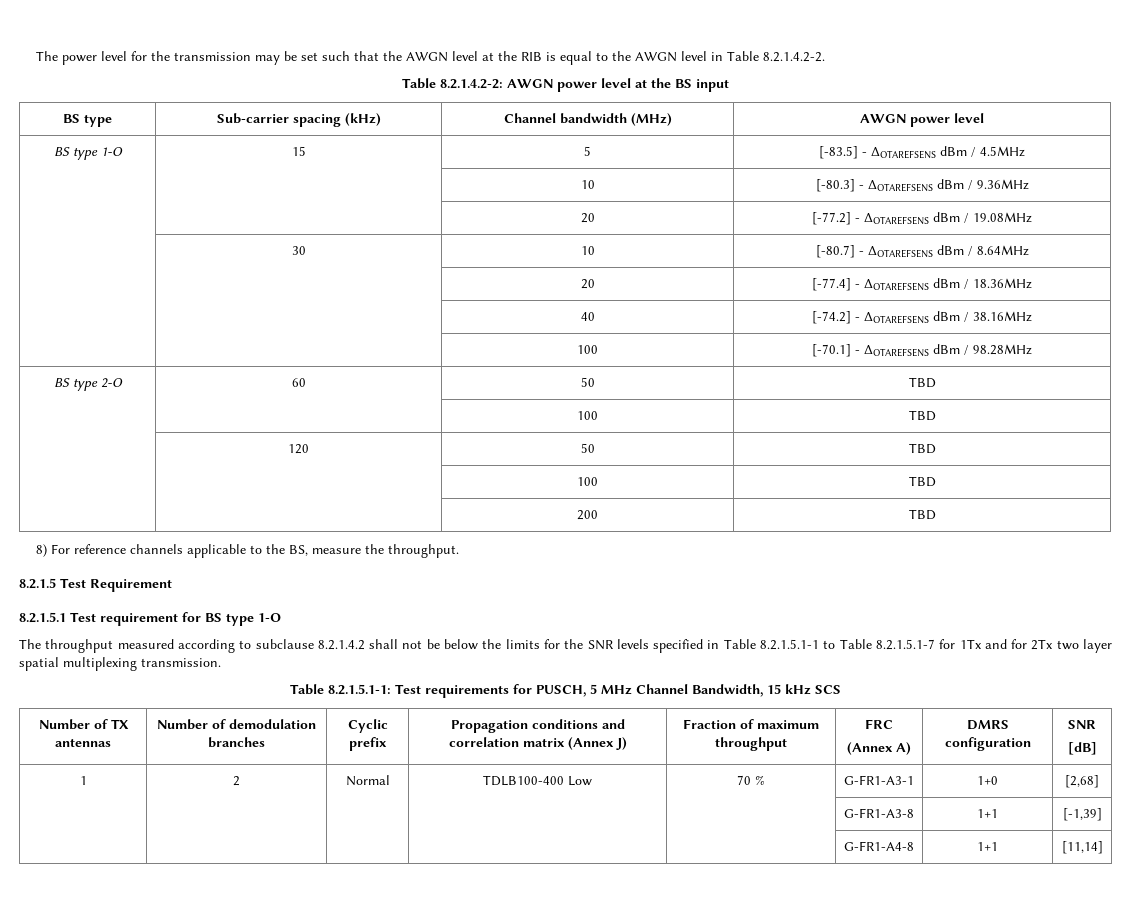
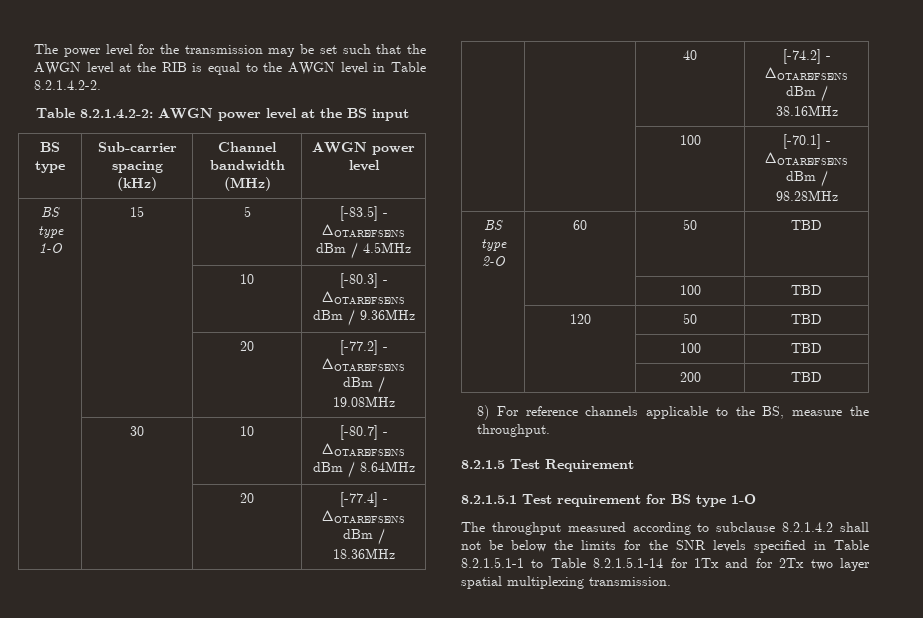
[875,639,935,650] 8.2.1.5.1-7 -> [593,557,664,568] 8.2.1.5.1-14
[290,684,841,698] [38,719,129,730] [55,738,111,747] [157,719,316,730] [208,737,265,748] [347,719,388,733] [349,737,387,751] [450,719,625,733] [448,737,627,750] [683,719,819,729] [715,737,787,751] [865,719,893,729] [847,742,911,755] [966,720,1009,730] [944,737,1031,751] [1068,720,1096,729] [1067,742,1097,755] [79,776,87,785] [233,776,240,786] [345,775,390,786] [483,775,592,786] [737,775,765,785] [844,775,914,785] [977,776,998,785] [1065,775,1099,788] [844,808,914,818] [977,809,998,818] [1062,808,1102,821] [844,841,914,851] [977,842,998,851] [1061,841,1103,854] // Table 8.2.1.5.1-1: Test requirements for PUSCH, 5 MHz Channel Bandwidth, 15 kHz SCS // Number of TX antennas | Number of demodulation branches | Cyclic prefix | Propagation conditions and correlation matrix (Annex J) | Fraction of maximum throughput | FRC // (Annex A) | DMRS configuration | SNR // [dB] // 1 | 2 | Normal | TDLB100-400 Low | 70 % | G-FR1-A3-1 | 1+0 | [2,68] // | | | | | G-FR1-A3-8 | 1+1 | [-1,39] // | | | | | G-FR1-A4-8 | 1+1 | [11,14] -> (671, 581) none

